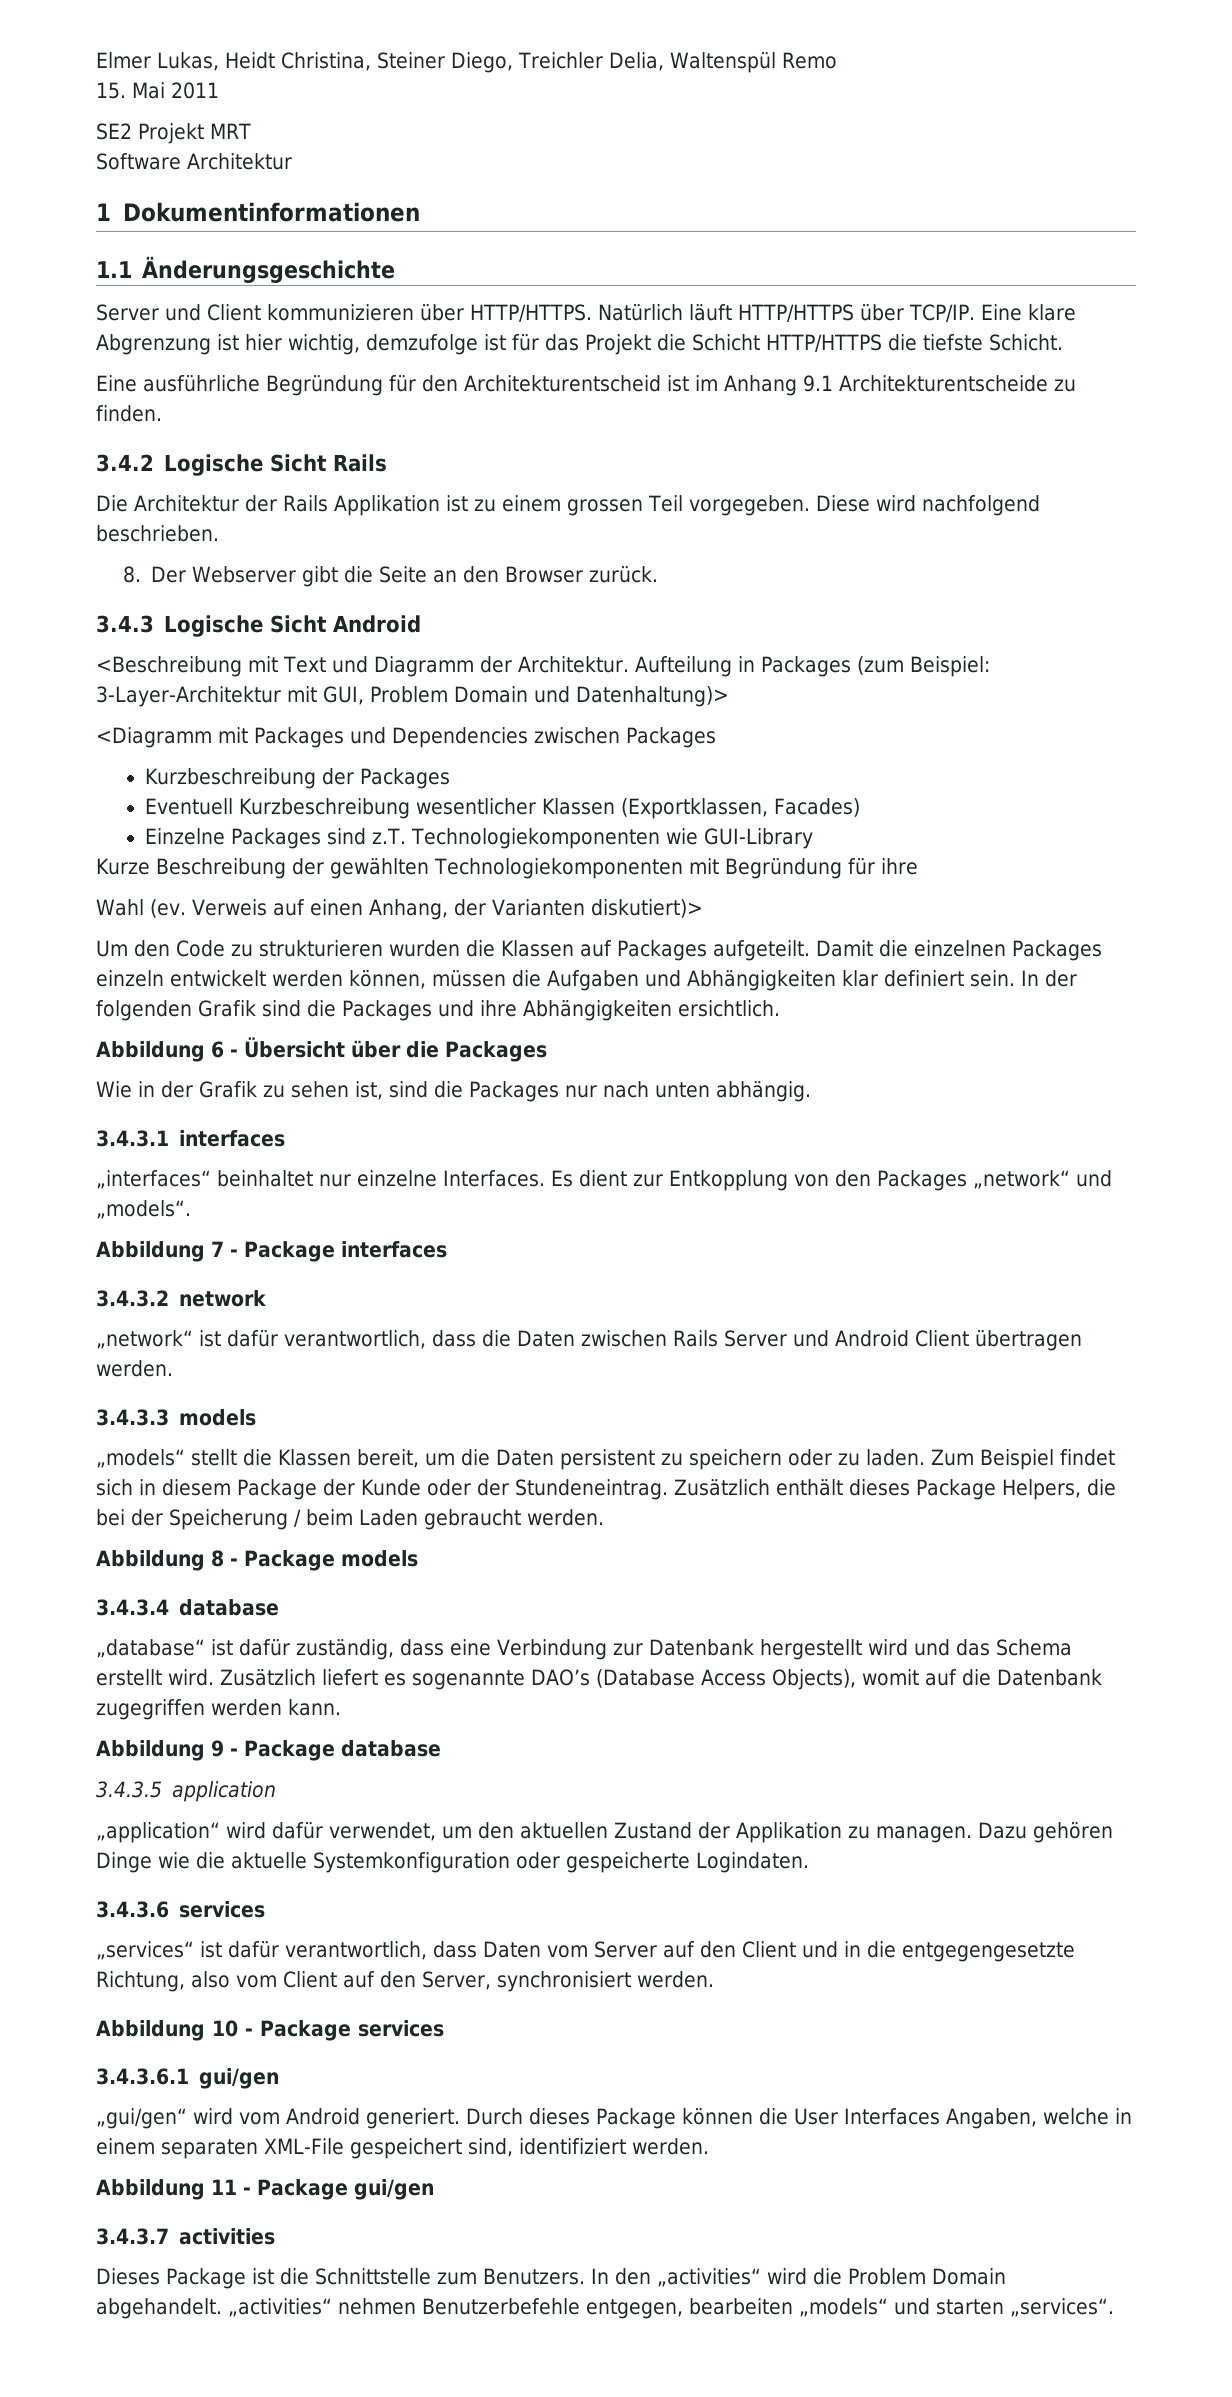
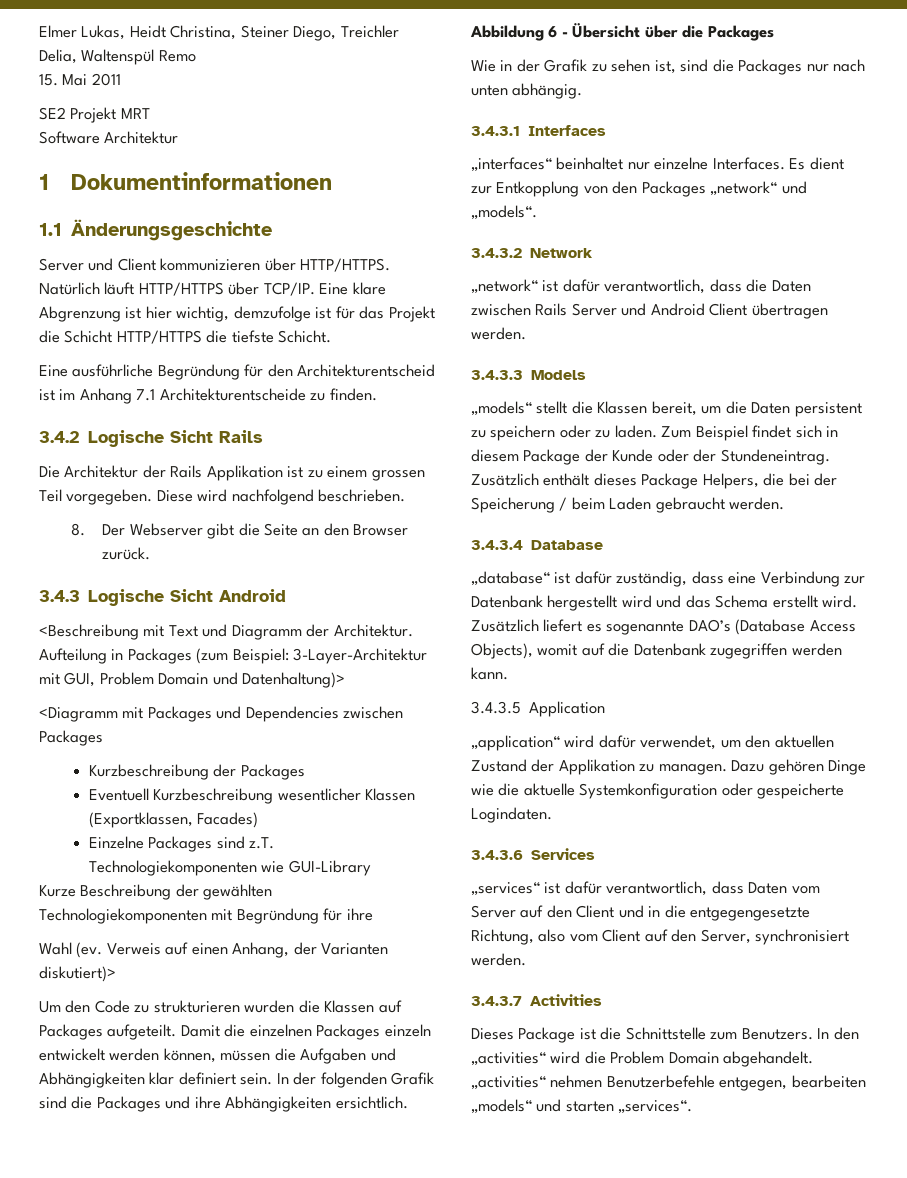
[803,375,833,392] 9.1 -> [136,389,156,401] 7.1
[179,1130,286,1147] interfaces -> [528,125,607,136] Interfaces
[96,1241,447,1262] // Abbildung 7 - Package interfaces -> (537, 212) none
[179,1290,267,1307] network -> [530,248,594,258] Network
[179,1409,257,1426] models -> [531,370,587,380] Models
[96,1550,418,1571] // Abbildung 8 - Package models -> (785, 503) none
[179,1599,280,1616] database -> [531,540,604,550] Database
[96,1740,441,1761] // Abbildung 9 - Package database -> (508, 673) none
[172,1781,277,1802] application -> [529,701,606,717] Application
[179,1901,266,1918] services -> [531,848,596,860] Services
[96,2020,444,2041] [96,2068,280,2089] [96,2108,1132,2129] [96,2138,709,2159] [96,2179,434,2200] [96,2228,276,2245] Abbildung 10 - Package services // 3.4.3.6.1 gui/gen // „gui/gen“ wird vom Android generiert. Durch dieses Package können die User Interfaces Angaben, welche in einem separaten XML-File gespeichert sind, identifiziert werden. // Abbildung 11 - Package gui/gen // 3.4.3.7 activities -> [471,994,603,1006] 3.4.3.7 Activities

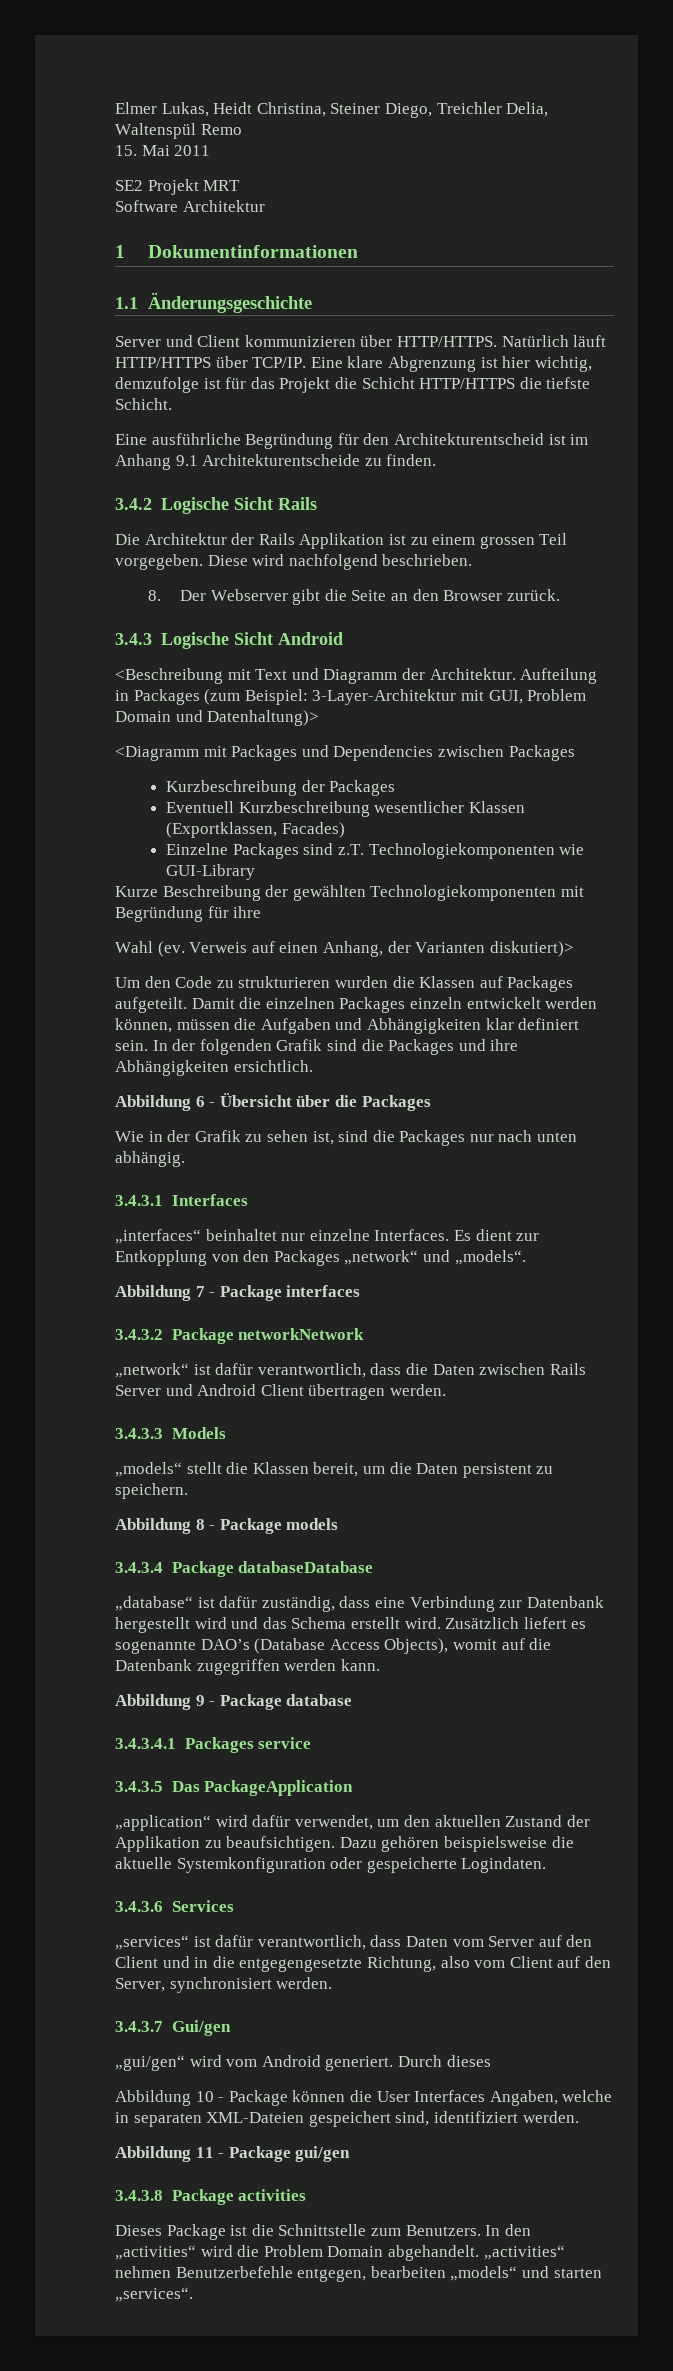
[136,389,156,401] 7.1 -> [175,455,198,466] 9.1
(537, 212) none -> [115,1285,361,1301] // Abbildung 7 - Package interfaces
[530,248,594,258] Network -> [171,1328,365,1344] Package networkNetwork
[490,425,839,441] [471,449,830,465] [471,473,838,489] [471,497,785,513] speichern oder zu laden. Zum Beispiel findet sich in diesem Package der Kunde oder der Stundeneintrag. Zusätzlich enthält dieses Package Helpers, die bei der Speicherung / beim Laden gebraucht werden. -> [115,1483,188,1499] [115,1518,339,1534] speichern. // Abbildung 8 - Package models
[531,540,604,550] Database -> [171,1561,374,1577] Package databaseDatabase
[471,701,606,717] 3.4.3.5 Application -> [115,1694,353,1710] [115,1737,312,1753] [115,1780,354,1796] Abbildung 9 - Package database // 3.4.3.4.1 Packages service // 3.4.3.5 Das PackageApplication
[658,764,727,775] managen. -> [226,1836,336,1852] beaufsichtigen.
[828,760,867,775] [471,784,494,796] Dinge wie -> [443,1836,547,1852] beispielsweise
[530,994,603,1006] Activities -> [171,2020,231,2036] [115,2055,491,2071] [115,2090,613,2106] [115,2111,579,2127] [115,2146,351,2162] [115,2189,307,2205] Gui/gen // „gui/gen“ wird vom Android generiert. Durch dieses // Abbildung 10 - Package können die User Interfaces Angaben, welche in separaten XML-Dateien gespeichert sind, identifiziert werden. // Abbildung 11 - Package gui/gen // 3.4.3.8 Package activities

